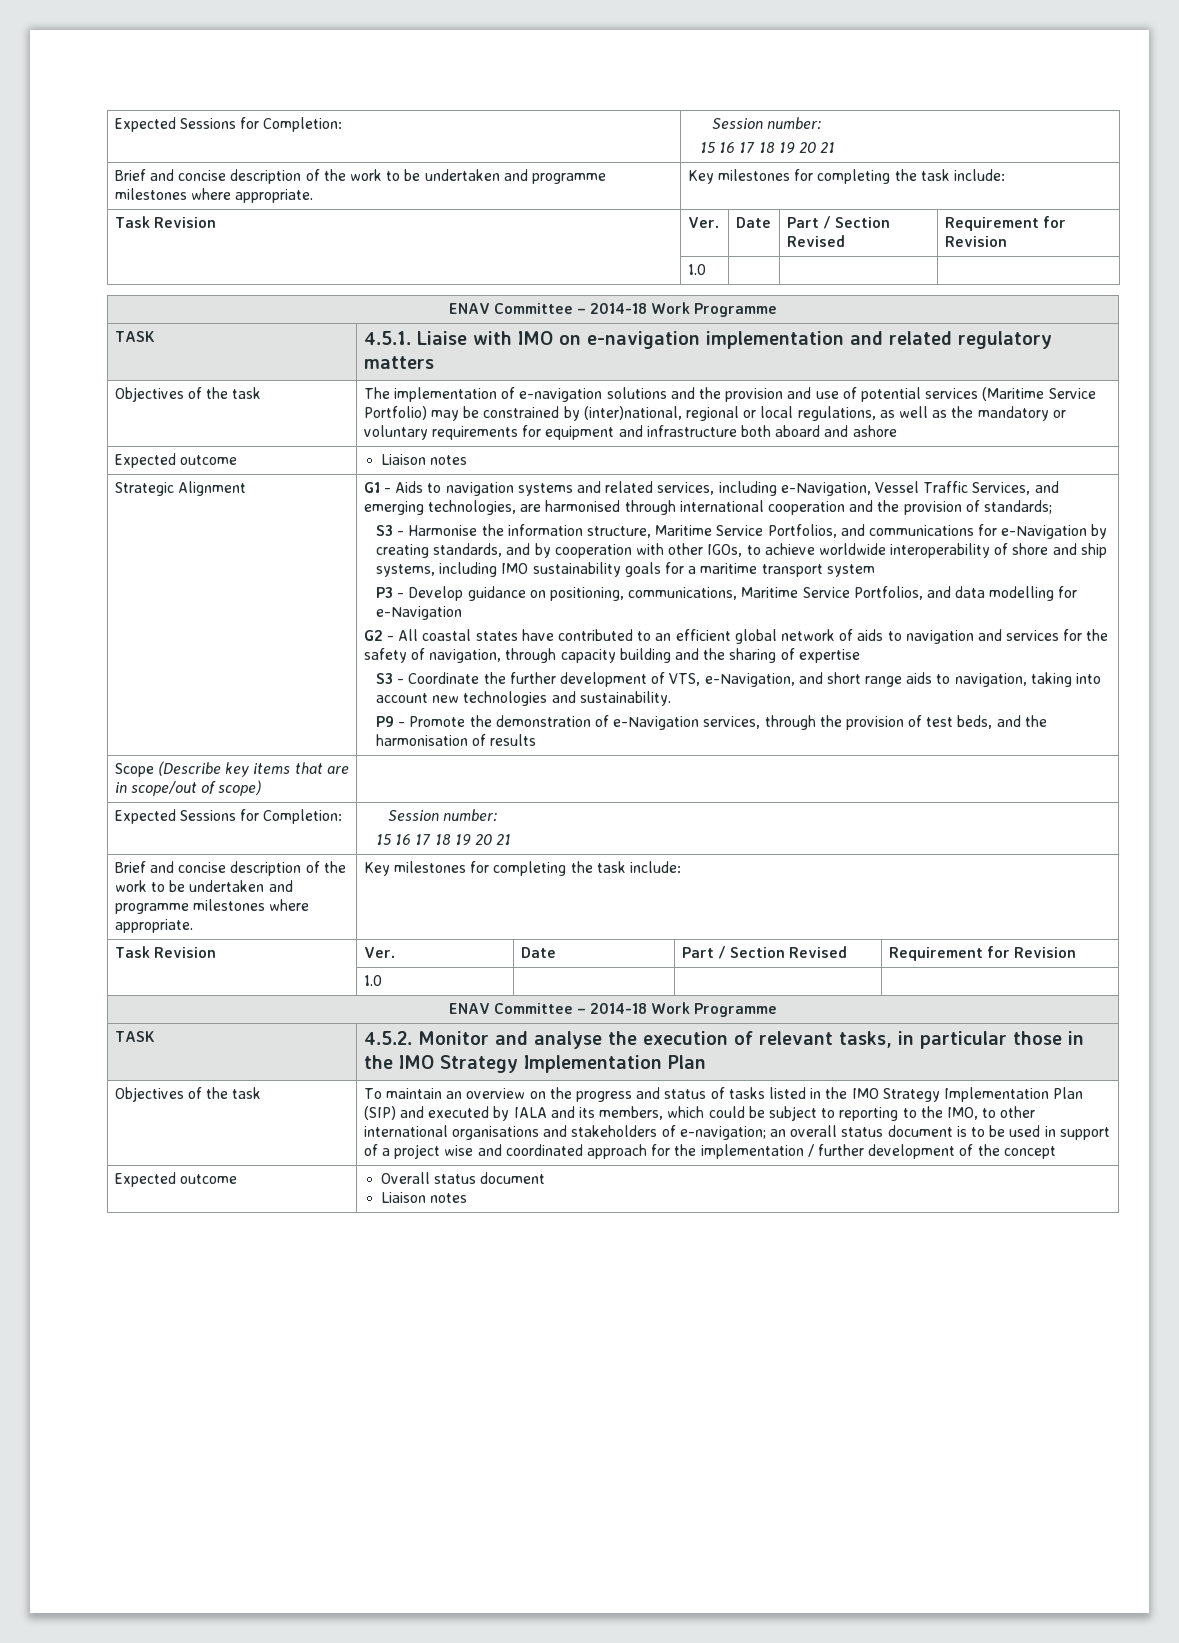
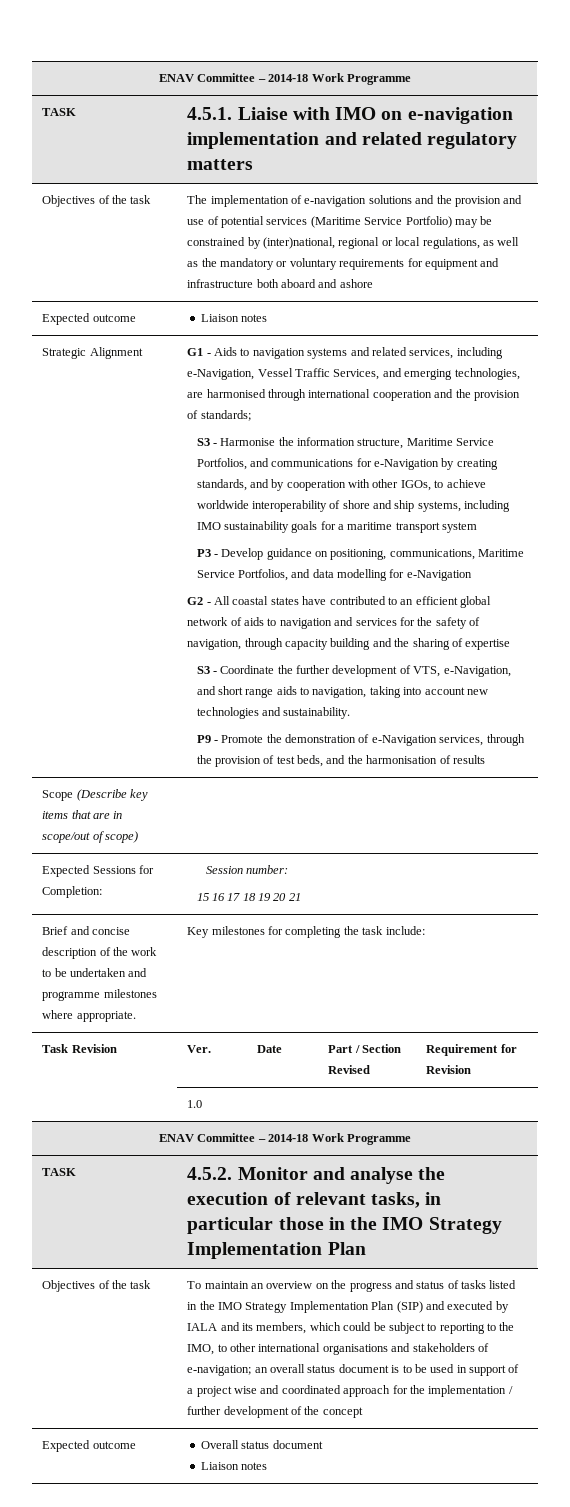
[114,117,343,132] [712,117,822,130] [700,142,836,153] [114,169,606,184] [114,188,314,203] [687,169,1006,184] [114,216,217,228] [687,217,719,228] [735,217,771,228] [786,216,891,229] [786,235,845,247] [944,216,1067,231] [944,236,1007,247] [687,264,706,275] Expected Sessions for Completion: | Session number: // 15 16 17 18 19 20 21 // Brief and concise description of the work to be undertaken and programme milestones where appropriate. | Key milestones for completing the task include: // Task Revision | Ver. | Date | Part / Section Revised | Requirement for Revision // | 1.0 | | | // -> (159, 78) none

